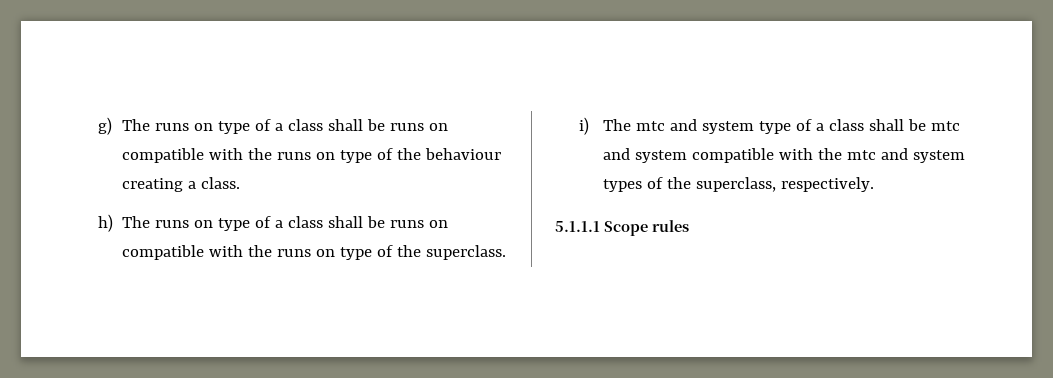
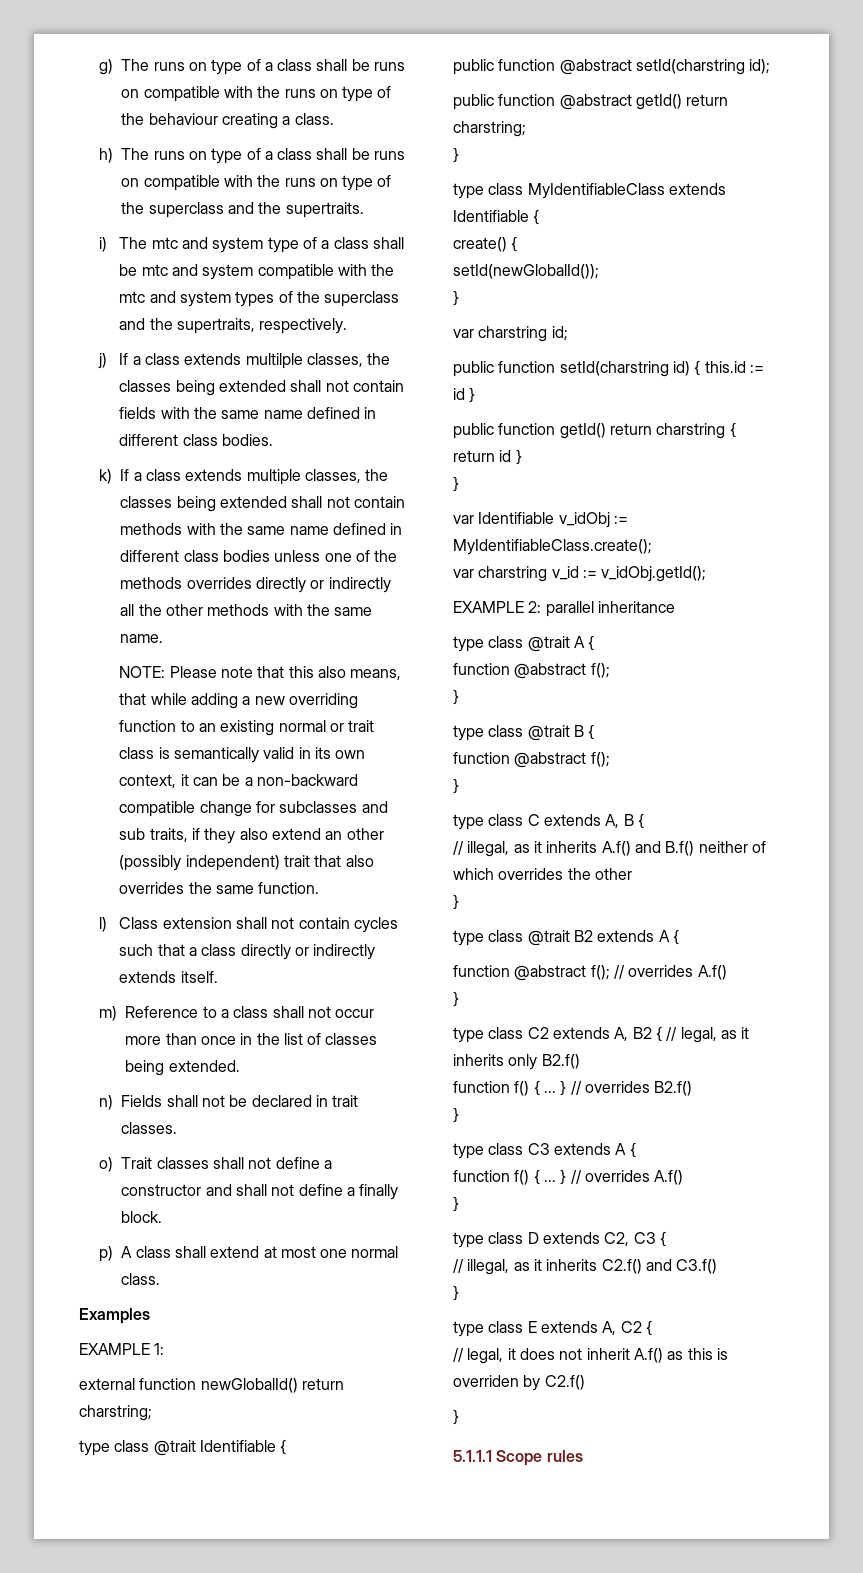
[426,245,507,260] superclass. -> [148,202,364,218] superclass and the supertraits.
[696,177,875,192] superclass, respectively. -> [324,291,400,307] [119,318,348,334] [98,353,391,369] [119,380,405,396] [119,407,377,419] [119,434,274,446] [99,469,389,485] [120,496,405,512] [120,523,403,535] [120,550,398,562] [120,577,391,593] [120,604,373,616] [120,634,164,643] [119,666,402,680] [119,693,359,709] [119,720,375,736] [119,747,366,763] [119,774,359,788] [119,801,388,817] [119,828,384,844] [119,855,374,871] [119,882,320,894] [99,917,399,933] [119,944,376,960] [119,971,218,983] [99,1006,375,1021] [125,1033,378,1045] [125,1060,240,1076] [99,1095,359,1110] [121,1122,178,1134] [99,1157,332,1172] [121,1184,399,1200] [121,1211,163,1223] [99,1246,399,1262] [121,1273,161,1285] [79,1308,150,1324] [79,1343,165,1355] [79,1378,344,1393] [79,1405,152,1421] [79,1439,287,1456] [453,59,771,75] [453,94,729,110] [453,121,526,137] [453,147,459,163] [453,183,726,199] [453,209,540,225] [453,236,518,252] [453,264,599,279] [453,290,459,306] [453,326,568,342] [453,360,764,377] [453,387,476,403] [453,422,736,439] [453,449,522,465] [453,476,459,492] [453,512,628,528] [453,539,652,555] [453,566,707,582] [453,601,675,617] [453,635,595,652] [453,663,610,679] [453,689,459,705] [453,724,595,741] [453,752,610,768] [453,778,459,794] [453,813,644,830] [453,841,766,857] [453,868,632,880] [453,894,459,910] [453,929,679,946] [453,965,727,981] [453,991,459,1007] [453,1026,750,1043] [453,1054,580,1070] [453,1080,693,1096] [453,1107,459,1123] [453,1142,636,1159] [453,1169,684,1185] [453,1196,459,1212] [453,1231,666,1248] [453,1259,718,1275] [453,1285,459,1301] [453,1320,652,1337] [453,1348,728,1364] [453,1375,585,1391] [453,1409,459,1425] superclass and the supertraits, respectively. // j) If a class extends multilple classes, the classes being extended shall not contain fields with the same name defined in different class bodies. // k) If a class extends multiple classes, the classes being extended shall not contain methods with the same name defined in different class bodies unless one of the methods overrides directly or indirectly all the other methods with the same name. // NOTE: Please note that this also means, that while adding a new overriding function to an existing normal or trait class is semantically valid in its own context, it can be a non-backward compatible change for subclasses and sub traits, if they also extend an other (possibly independent) trait that also overrides the same function. // l) Class extension shall not contain cycles such that a class directly or indirectly extends itself. // m) Reference to a class shall not occur more than once in the list of classes being extended. // n) Fields shall not be declared in trait classes. // o) Trait classes shall not define a constructor and shall not define a finally block. // p) A class shall extend at most one normal class. // Examples // EXAMPLE 1: // external function newGlobalId() return charstring; // type class @trait Identifiable { // public function @abstract setId(charstring id); // public function @abstract getId() return charstring; // } // type class MyIdentifiableClass extends Identifiable { // create() { // setId(newGlobalId()); // } // var charstring id; // public function setId(charstring id) { this.id := id } // public function getId() return charstring { return id } // } // var Identifiable v_idObj := MyIdentifiableClass.create(); // var charstring v_id := v_idObj.getId(); // EXAMPLE 2: parallel inheritance // type class @trait A { // function @abstract f(); // } // type class @trait B { // function @abstract f(); // } // type class C extends A, B { // // illegal, as it inherits A.f() and B.f() neither of which overrides the other // } // type class @trait B2 extends A { // function @abstract f(); // overrides A.f() // } // type class C2 extends A, B2 { // legal, as it inherits only B2.f() // function f() { ... } // overrides B2.f() // } // type class C3 extends A { // function f() { ... } // overrides A.f() // } // type class D extends C2, C3 { // // illegal, as it inherits C2.f() and C3.f() // } // type class E extends A, C2 { // // legal, it does not inherit A.f() as this is overriden by C2.f() // }

